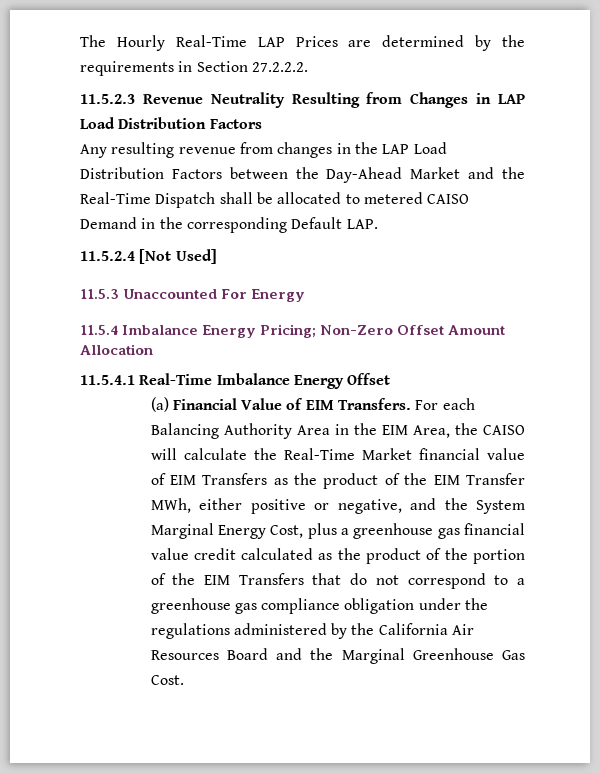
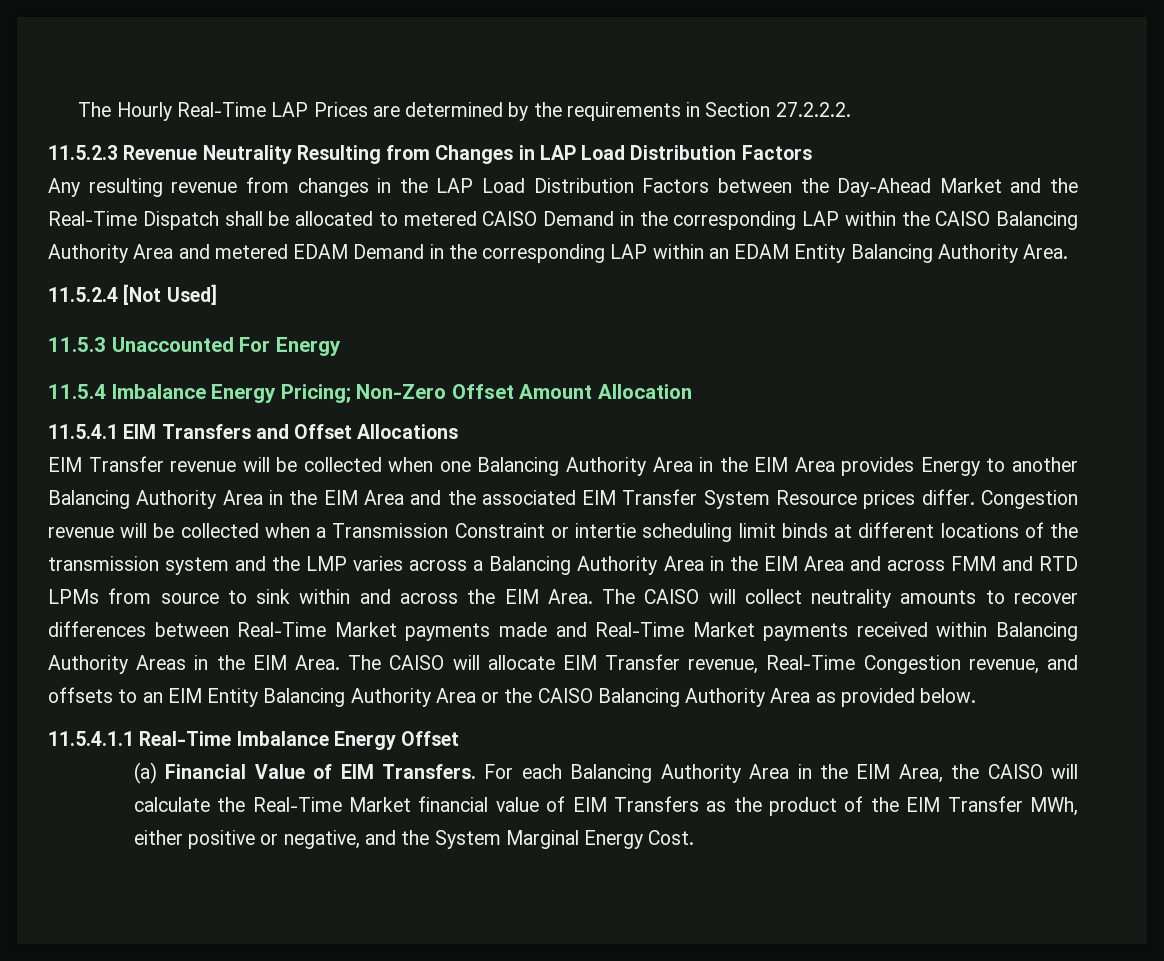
[291,217,378,229] Default LAP. -> [802,211,1078,230] [48,244,1069,263] LAP within the CAISO Balancing Authority Area and metered EDAM Demand in the corresponding LAP within an EDAM Entity Balancing Authority Area.
(135, 380) none -> [123,424,459,439] [48,456,1078,476] [48,489,1078,509] [48,522,1079,542] [48,556,1079,575] [48,588,1079,608] [48,621,1078,641] [48,654,1078,674] [48,687,977,707] [48,731,134,746] EIM Transfers and Offset Allocations // EIM Transfer revenue will be collected when one Balancing Authority Area in the EIM Area provides Energy to another Balancing Authority Area in the EIM Area and the associated EIM Transfer System Resource prices differ. Congestion revenue will be collected when a Transmission Constraint or intertie scheduling limit binds at different locations of the transmission system and the LMP varies across a Balancing Authority Area in the EIM Area and across FMM and RTD LPMs from source to sink within and across the EIM Area. The CAISO will collect neutrality amounts to recover differences between Real-Time Market payments made and Real-Time Market payments received within Balancing Authority Areas in the EIM Area. The CAISO will allocate EIM Transfer revenue, Real-Time Congestion revenue, and offsets to an EIM Entity Balancing Authority Area or the CAISO Balancing Authority Area as provided below. // 11.5.4.1.1
[270,523,525,539] [150,548,525,564] [150,573,525,589] [150,598,489,614] [150,623,475,639] [150,648,525,664] Cost, plus a greenhouse gas financial value credit calculated as the product of the portion of the EIM Transfers that do not correspond to a greenhouse gas compliance obligation under the regulations administered by the California Air Resources Board and the Marginal Greenhouse Gas -> (644, 839) none

